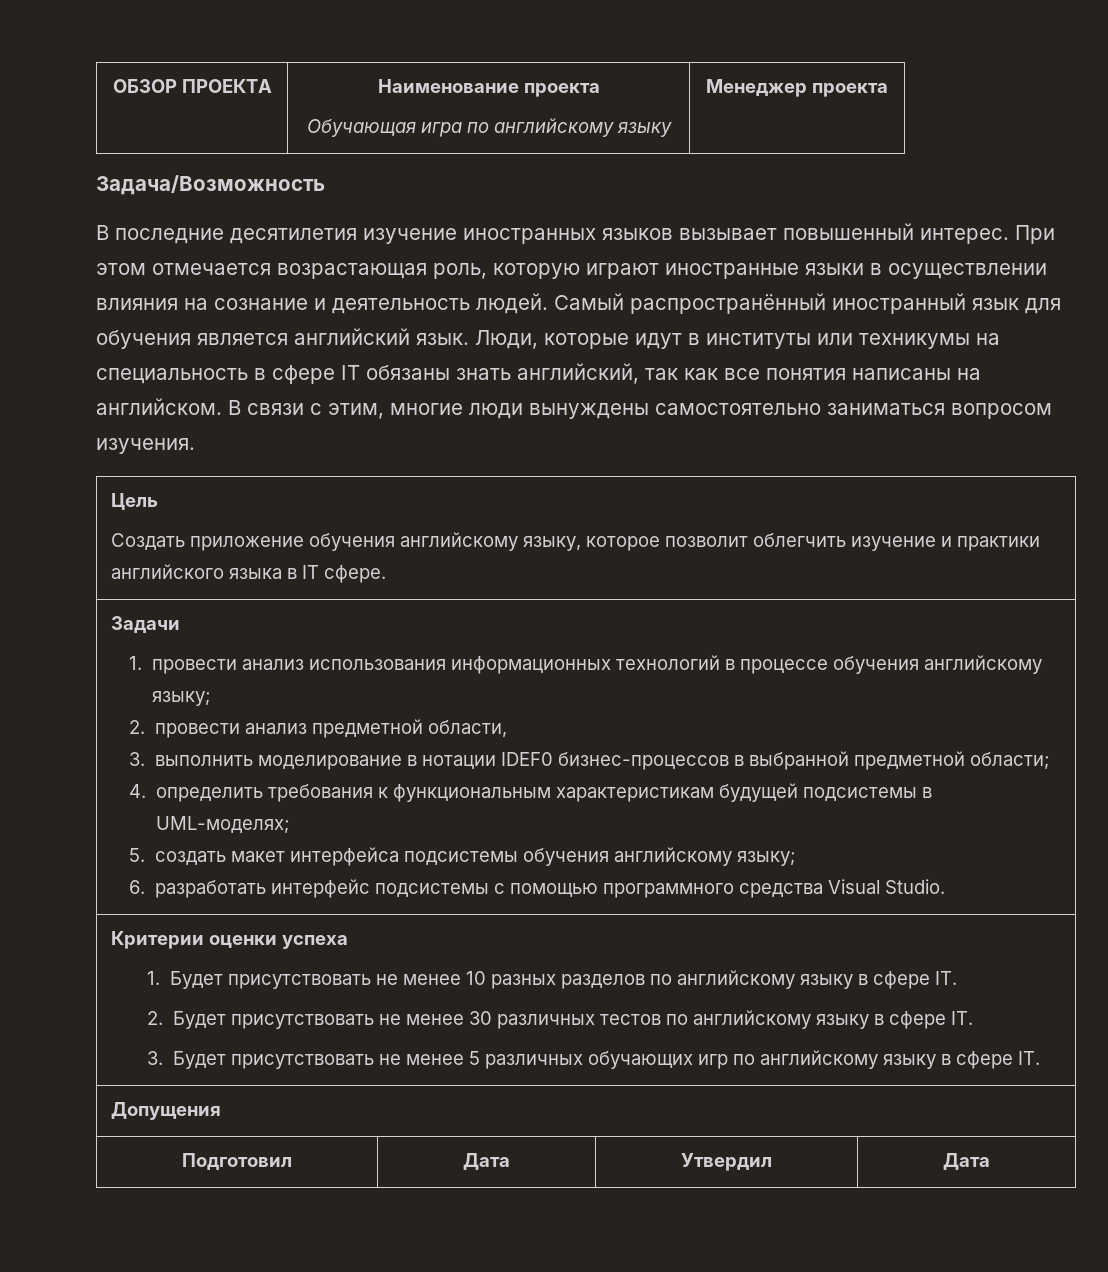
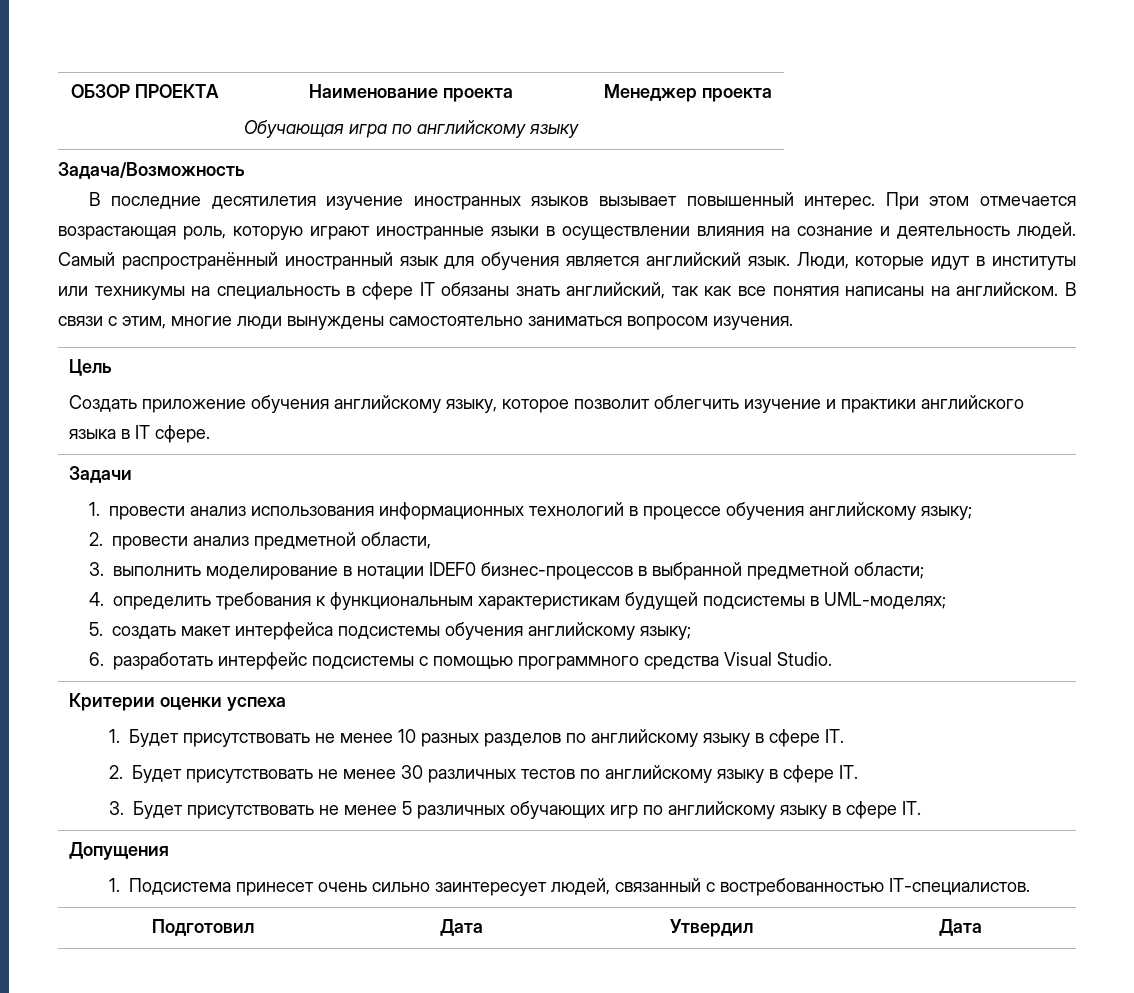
(222, 1111) none -> [109,878,1031,896] // 1. Подсистема принесет очень сильно заинтересует людей, связанный с востребованностью IT-специалистов.

